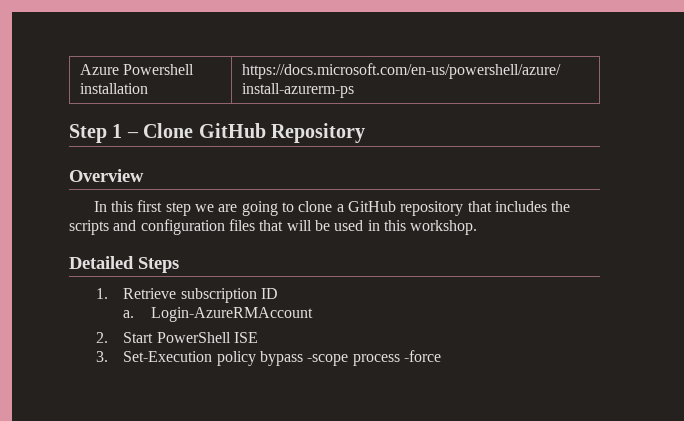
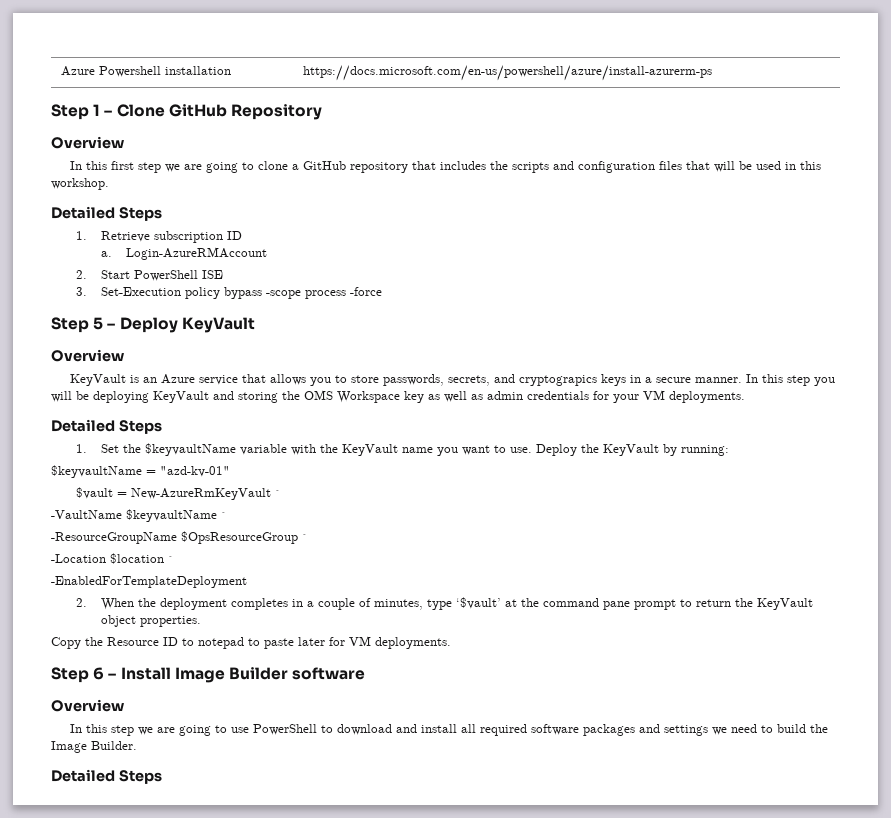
(441, 356) none -> [51,317,255,333] [51,349,124,362] [69,374,835,386] [51,390,745,403] [51,419,162,434] [76,443,730,456] [51,465,230,478] [76,487,283,500] [51,509,228,522] [51,531,309,544] [51,553,175,564] [51,576,247,588] [76,597,814,610] [101,615,202,627] [51,636,451,649] [51,667,366,683] [51,699,124,712] [69,724,828,736] [51,741,137,753] [51,769,162,784] // Step 5 – Deploy KeyVault // Overview // KeyVault is an Azure service that allows you to store passwords, secrets, and cryptograpics keys in a secure manner. In this step you will be deploying KeyVault and storing the OMS Workspace key as well as admin credentials for your VM deployments. // Detailed Steps // 1. Set the $keyvaultName variable with the KeyVault name you want to use. Deploy the KeyVault by running: // $keyvaultName = "azd-kv-01" // $vault = New-AzureRmKeyVault ` // -VaultName $keyvaultName ` // -ResourceGroupName $OpsResourceGroup ` // -Location $location ` // -EnabledForTemplateDeployment // 2. When the deployment completes in a couple of minutes, type ‘$vault’ at the command pane prompt to return the KeyVault object properties. // Copy the Resource ID to notepad to paste later for VM deployments. // Step 6 – Install Image Builder software // Overview // In this step we are going to use PowerShell to download and install all required software packages and settings we need to build the Image Builder. // Detailed Steps

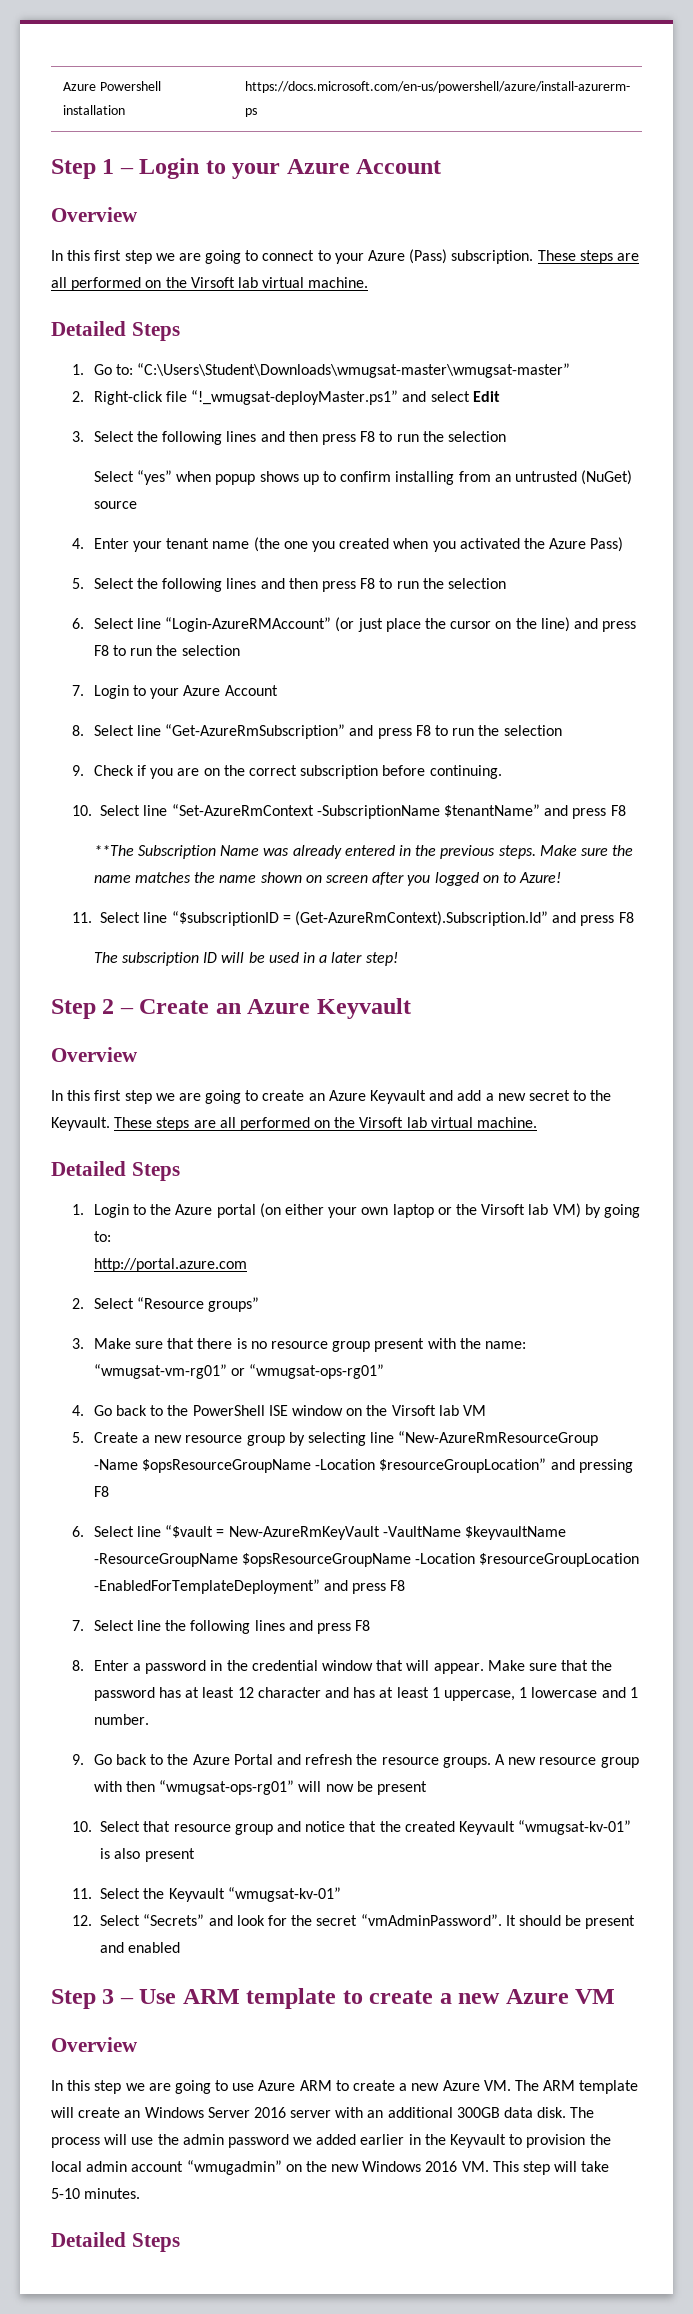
[116,104,322,120] [51,136,124,149] [69,161,821,173] [51,178,109,190] [51,206,162,221] [76,231,243,243] [101,247,268,260] [76,270,224,281] [76,287,383,299] [51,317,255,333] [51,349,124,362] [69,374,835,386] [51,390,745,403] [51,419,162,434] [76,443,730,456] [51,465,230,478] [76,487,114,499] Clone GitHub Repository // Overview // In this first step we are going to clone a GitHub repository that includes the scripts and configuration files that will be used in this workshop. // Detailed Steps // 1. Retrieve subscription ID // a. Login-AzureRMAccount // 2. Start PowerShell ISE // 3. Set-Execution policy bypass -scope process -force // Step 5 – Deploy KeyVault // Overview // KeyVault is an Azure service that allows you to store passwords, secrets, and cryptograpics keys in a secure manner. In this step you will be deploying KeyVault and storing the OMS Workspace key as well as admin credentials for your VM deployments. // Detailed Steps // 1. Set the $keyvaultName variable with the KeyVault name you want to use. Deploy the KeyVault by running: // $keyvaultName = "azd-kv-01" // $vault -> [139,158,442,179] [51,207,138,222] [51,249,639,264] [51,277,369,291] [51,321,180,341] [72,363,571,378] [72,390,500,405] [72,431,506,445] [93,470,633,485] [93,501,137,509] [72,537,624,552] [72,578,506,592] [72,617,637,632] [93,645,240,656] [72,685,278,699] [72,724,562,739] [72,765,502,779] [72,804,626,819] [93,845,634,859] [93,872,562,886] [72,911,634,926] [93,952,398,966] [51,998,411,1019] [51,1047,138,1062] [51,1090,612,1104] [51,1117,538,1131] [51,1161,180,1181] [72,1203,640,1218] [93,1231,111,1242] [93,1258,247,1272] [72,1297,260,1312] [72,1338,526,1352] [93,1364,385,1379] [72,1405,486,1416] [72,1431,599,1446] [93,1458,633,1473] [93,1486,109,1497] [72,1525,214,1538] Login to your Azure Account // Overview // In this first step we are going to connect to your Azure (Pass) subscription. These steps are all performed on the Virsoft lab virtual machine. // Detailed Steps // 1. Go to: “C:\Users\Student\Downloads\wmugsat-master\wmugsat-master” // 2. Right-click file “!_wmugsat-deployMaster.ps1” and select Edit // 3. Select the following lines and then press F8 to run the selection // Select “yes” when popup shows up to confirm installing from an untrusted (NuGet) source // 4. Enter your tenant name (the one you created when you activated the Azure Pass) // 5. Select the following lines and then press F8 to run the selection // 6. Select line “Login-AzureRMAccount” (or just place the cursor on the line) and press F8 to run the selection // 7. Login to your Azure Account // 8. Select line “Get-AzureRmSubscription” and press F8 to run the selection // 9. Check if you are on the correct subscription before continuing. // 10. Select line “Set-AzureRmContext -SubscriptionName $tenantName” and press F8 // **The Subscription Name was already entered in the previous steps. Make sure the name matches the name shown on screen after you logged on to Azure! // 11. Select line “$subscriptionID = (Get-AzureRmContext).Subscription.Id” and press F8 // The subscription ID will be used in a later step! // Step 2 – Create an Azure Keyvault // Overview // In this first step we are going to create an Azure Keyvault and add a new secret to the Keyvault. These steps are all performed on the Virsoft lab virtual machine. // Detailed Steps // 1. Login to the Azure portal (on either your own laptop or the Virsoft lab VM) by going to: // http://portal.azure.com // 2. Select “Resource groups” // 3. Make sure that there is no resource group present with the name: “wmugsat-vm-rg01” or “wmugsat-ops-rg01” // 4. Go back to the PowerShell ISE window on the Virsoft lab VM // 5. Create a new resource group by selecting line “New-AzureRmResourceGroup -Name $opsResourceGroupName -Location $resourceGroupLocation” and pressing F8 // 6. Select line “$vault
[275,490,283,497] ` // -> (380, 1533) none
[221,512,228,519] [51,531,309,544] [51,553,175,564] [51,576,247,588] [76,597,814,610] [101,615,202,627] [51,636,451,649] [51,667,366,683] ` // -ResourceGroupName $OpsResourceGroup ` // -Location $location ` // -EnabledForTemplateDeployment // 2. When the deployment completes in a couple of minutes, type ‘$vault’ at the command pane prompt to return the KeyVault object properties. // Copy the Resource ID to notepad to paste later for VM deployments. // Step 6 – Install Image Builder software -> [93,1553,640,1567] [93,1579,406,1594] [72,1620,371,1634] [72,1660,613,1674] [93,1687,638,1701] [93,1714,149,1725] [72,1754,639,1768] [93,1780,428,1795] [72,1820,632,1835] [100,1848,195,1862] [72,1887,341,1902] [72,1914,636,1929] [100,1942,181,1953] [51,1988,616,2009] -ResourceGroupName $opsResourceGroupName -Location $resourceGroupLocation -EnabledForTemplateDeployment” and press F8 // 7. Select line the following lines and press F8 // 8. Enter a password in the credential window that will appear. Make sure that the password has at least 12 character and has at least 1 uppercase, 1 lowercase and 1 number. // 9. Go back to the Azure Portal and refresh the resource groups. A new resource group with then “wmugsat-ops-rg01” will now be present // 10. Select that resource group and notice that the created Keyvault “wmugsat-kv-01” is also present // 11. Select the Keyvault “wmugsat-kv-01” // 12. Select “Secrets” and look for the secret “vmAdminPassword”. It should be present and enabled // Step 3 – Use ARM template to create a new Azure VM
[252,724,828,736] [51,741,137,753] PowerShell to download and install all required software packages and settings we need to build the Image Builder. -> [258,2080,639,2094] [51,2107,595,2118] [51,2134,611,2148] [51,2160,610,2175] [51,2188,141,2199] Azure ARM to create a new Azure VM. The ARM template will create an Windows Server 2016 server with an additional 300GB data disk. The process will use the admin password we added earlier in the Keyvault to provision the local admin account “wmugadmin” on the new Windows 2016 VM. This step will take 5-10 minutes.

